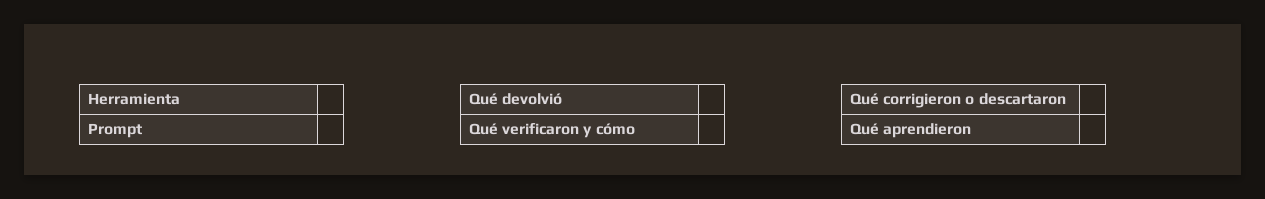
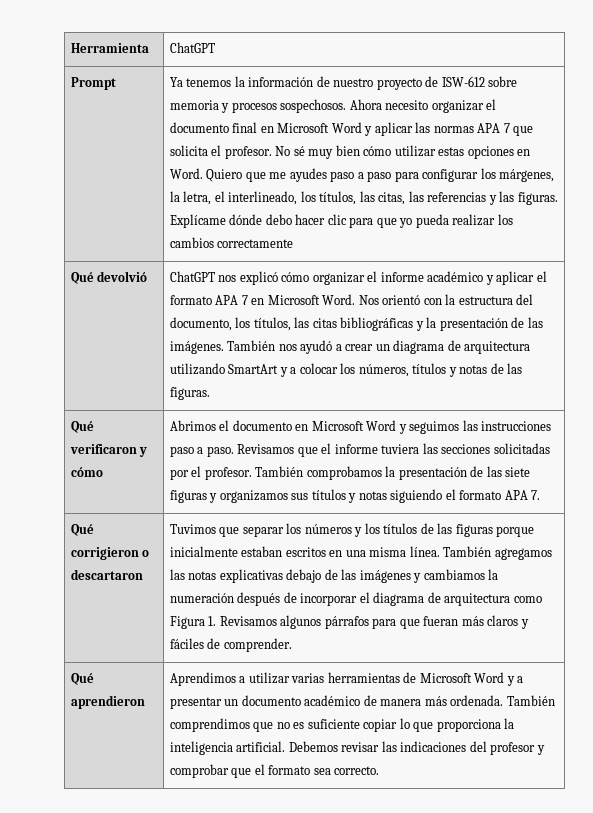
(181, 99) none -> [169,42,215,53] ChatGPT
[469,93,563,105] [469,123,635,138] [850,93,1066,108] [850,123,972,138] // Qué devolvió | // Qué verificaron y cómo | // Qué corrigieron o descartaron | // Qué aprendieron | -> [169,76,518,90] [169,99,497,113] [169,122,534,136] [169,145,531,159] [169,168,555,182] [169,191,558,205] [169,214,513,228] [169,237,294,248] [70,271,148,284] [169,271,547,285] [169,294,534,305] [169,317,543,331] [169,340,531,354] [169,363,523,377] [169,387,210,400] [70,421,94,433] [69,444,148,457] [70,467,103,477] [169,420,552,434] [169,443,550,457] [169,466,531,480] [169,489,541,503] [70,524,94,536] [70,547,150,560] [70,569,143,580] [169,523,535,537] [169,546,552,560] [169,569,499,583] [169,592,542,606] [169,615,529,629] [169,638,292,652] [70,673,94,685] [70,695,145,709] [169,672,524,686] [169,695,555,709] [169,718,515,732] [169,741,545,755] [169,764,380,778] Ya tenemos la información de nuestro proyecto de ISW-612 sobre memoria y procesos sospechosos. Ahora necesito organizar el documento final en Microsoft Word y aplicar las normas APA 7 que solicita el profesor. No sé muy bien cómo utilizar estas opciones en Word. Quiero que me ayudes paso a paso para configurar los márgenes, la letra, el interlineado, los títulos, las citas, las referencias y las figuras. Explícame dónde debo hacer clic para que yo pueda realizar los cambios correctamente // Qué devolvió | ChatGPT nos explicó cómo organizar el informe académico y aplicar el formato APA 7 en Microsoft Word. Nos orientó con la estructura del documento, los títulos, las citas bibliográficas y la presentación de las imágenes. También nos ayudó a crear un diagrama de arquitectura utilizando SmartArt y a colocar los números, títulos y notas de las figuras. // Qué verificaron y cómo | Abrimos el documento en Microsoft Word y seguimos las instrucciones paso a paso. Revisamos que el informe tuviera las secciones solicitadas por el profesor. También comprobamos la presentación de las siete figuras y organizamos sus títulos y notas siguiendo el formato APA 7. // Qué corrigieron o descartaron | Tuvimos que separar los números y los títulos de las figuras porque inicialmente estaban escritos en una misma línea. También agregamos las notas explicativas debajo de las imágenes y cambiamos la numeración después de incorporar el diagrama de arquitectura como Figura 1. Revisamos algunos párrafos para que fueran más claros y fáciles de comprender. // Qué aprendieron | Aprendimos a utilizar varias herramientas de Microsoft Word y a presentar un documento académico de manera más ordenada. También comprendimos que no es suficiente copiar lo que proporciona la inteligencia artificial. Debemos revisar las indicaciones del profesor y comprobar que el formato sea correcto.

